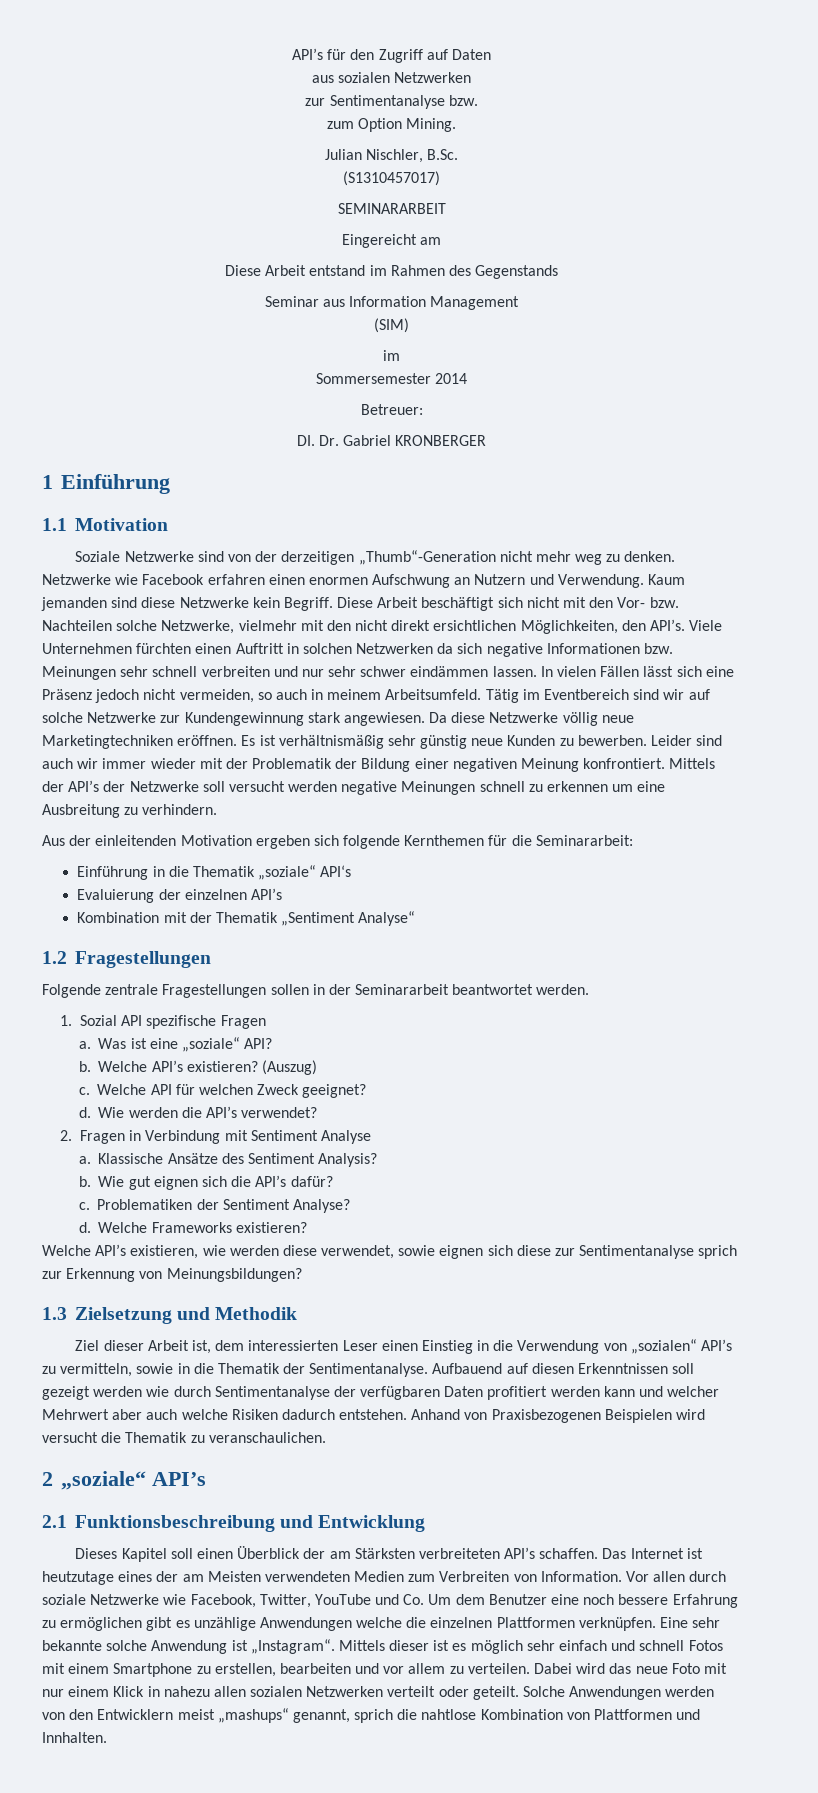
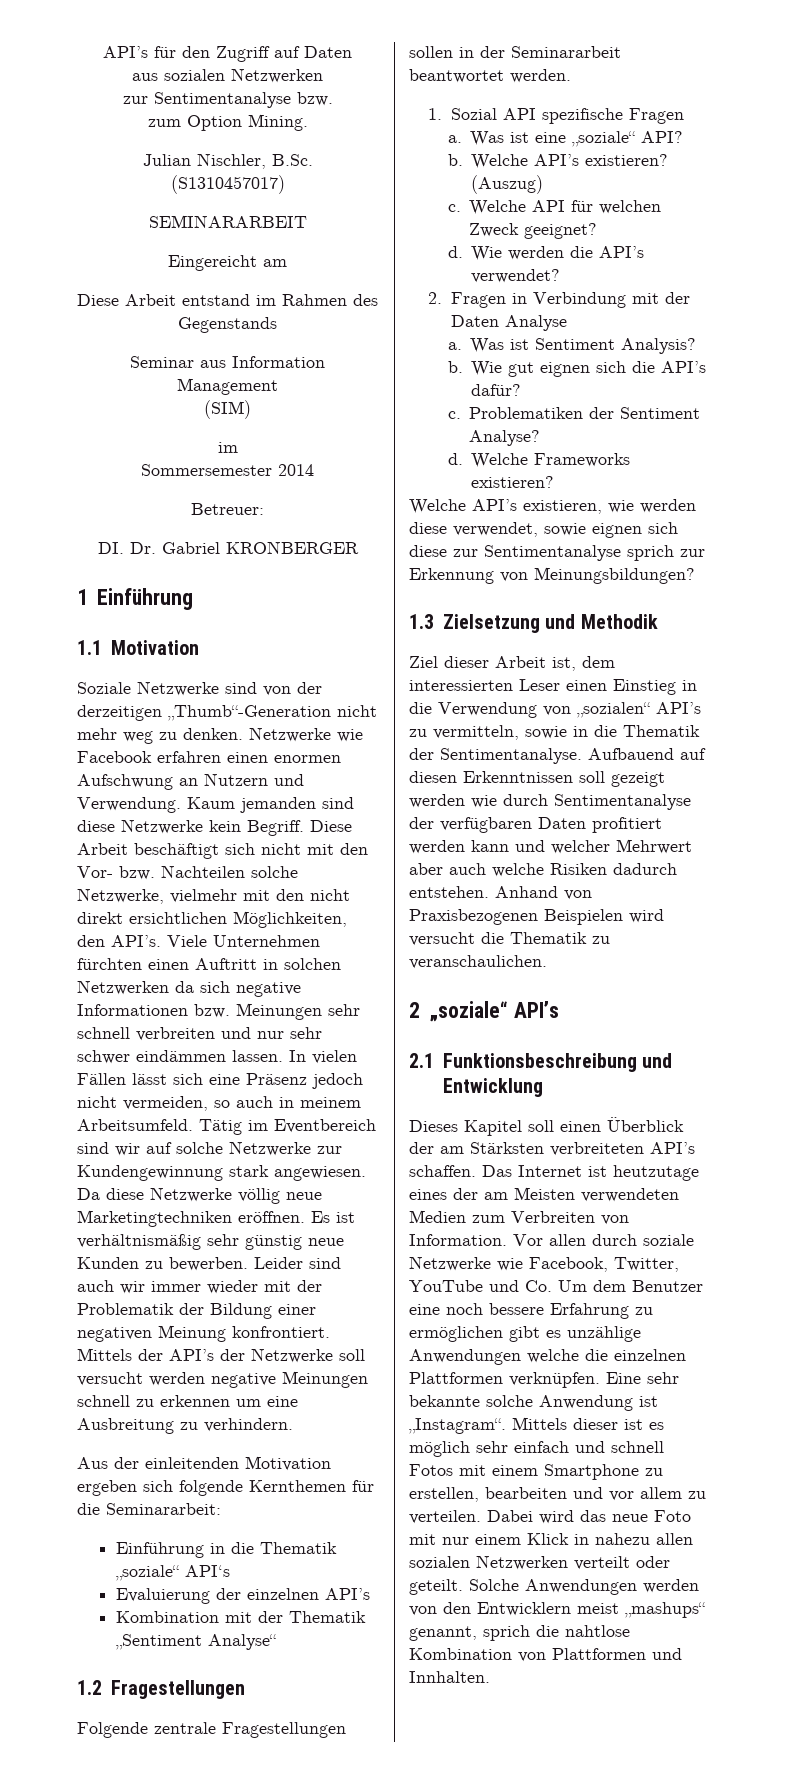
[250,1130,318,1141] Sentiment -> [665,292,691,304] [451,315,500,327] der Daten
[98,1153,244,1164] Klassische Ansätze des -> [470,338,530,353] Was ist

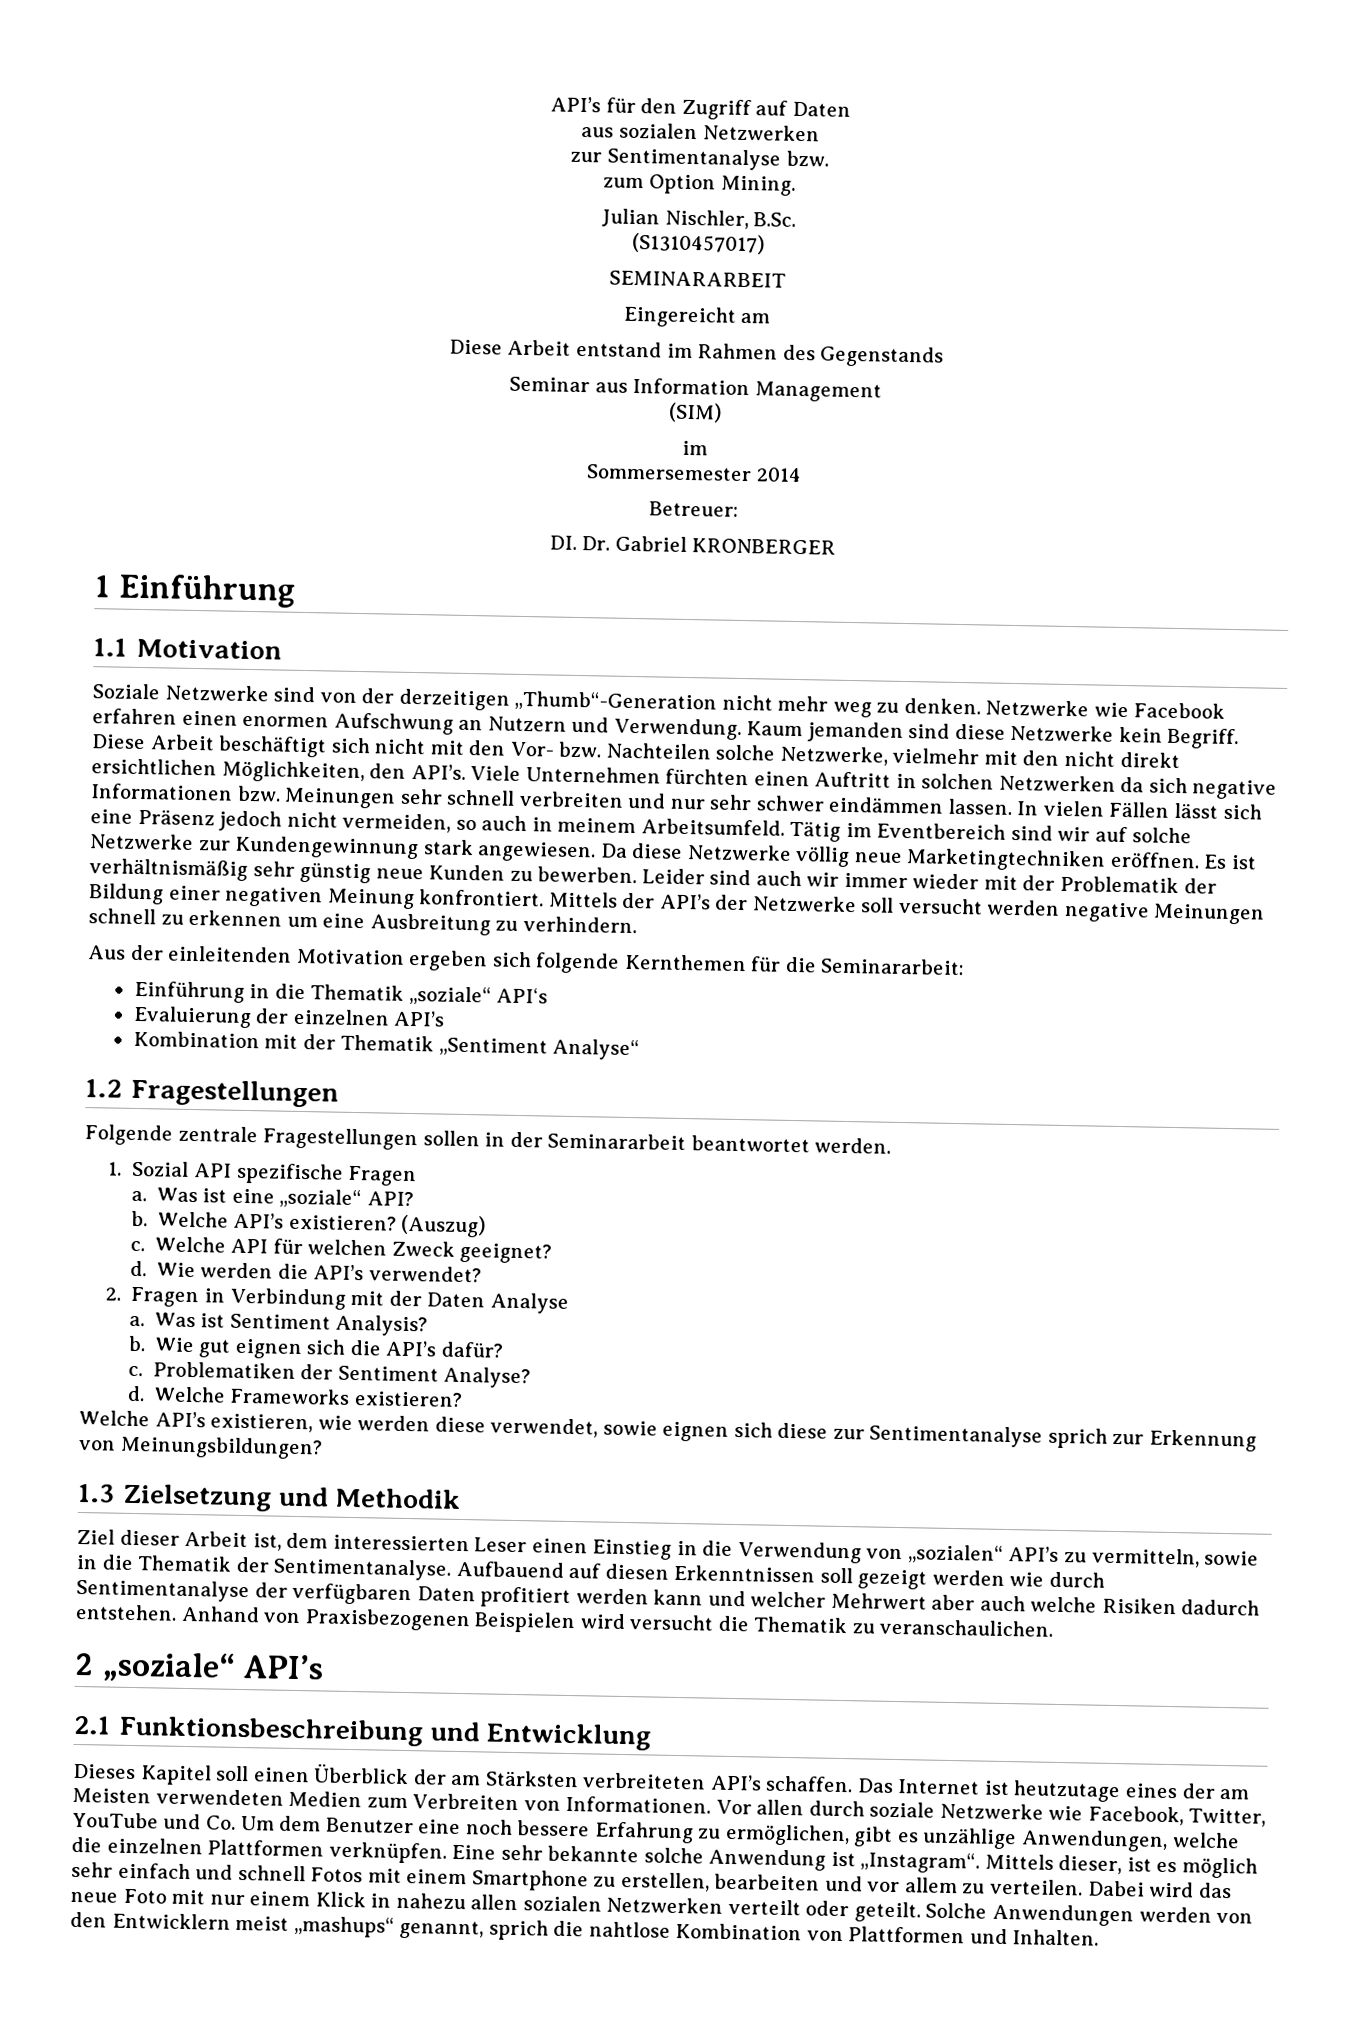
[409,1234,507,1246] Information. -> [565,1795,712,1814] Informationen.
[409,1326,503,1342] ermöglichen -> [724,1823,850,1847] ermöglichen,
[409,1349,521,1365] Anwendungen -> [1020,1829,1168,1852] Anwendungen,
[573,1418,618,1430] dieser -> [1058,1855,1123,1875] dieser,
[409,1671,490,1683] Innhalten. -> [1012,1929,1100,1946] Inhalten.

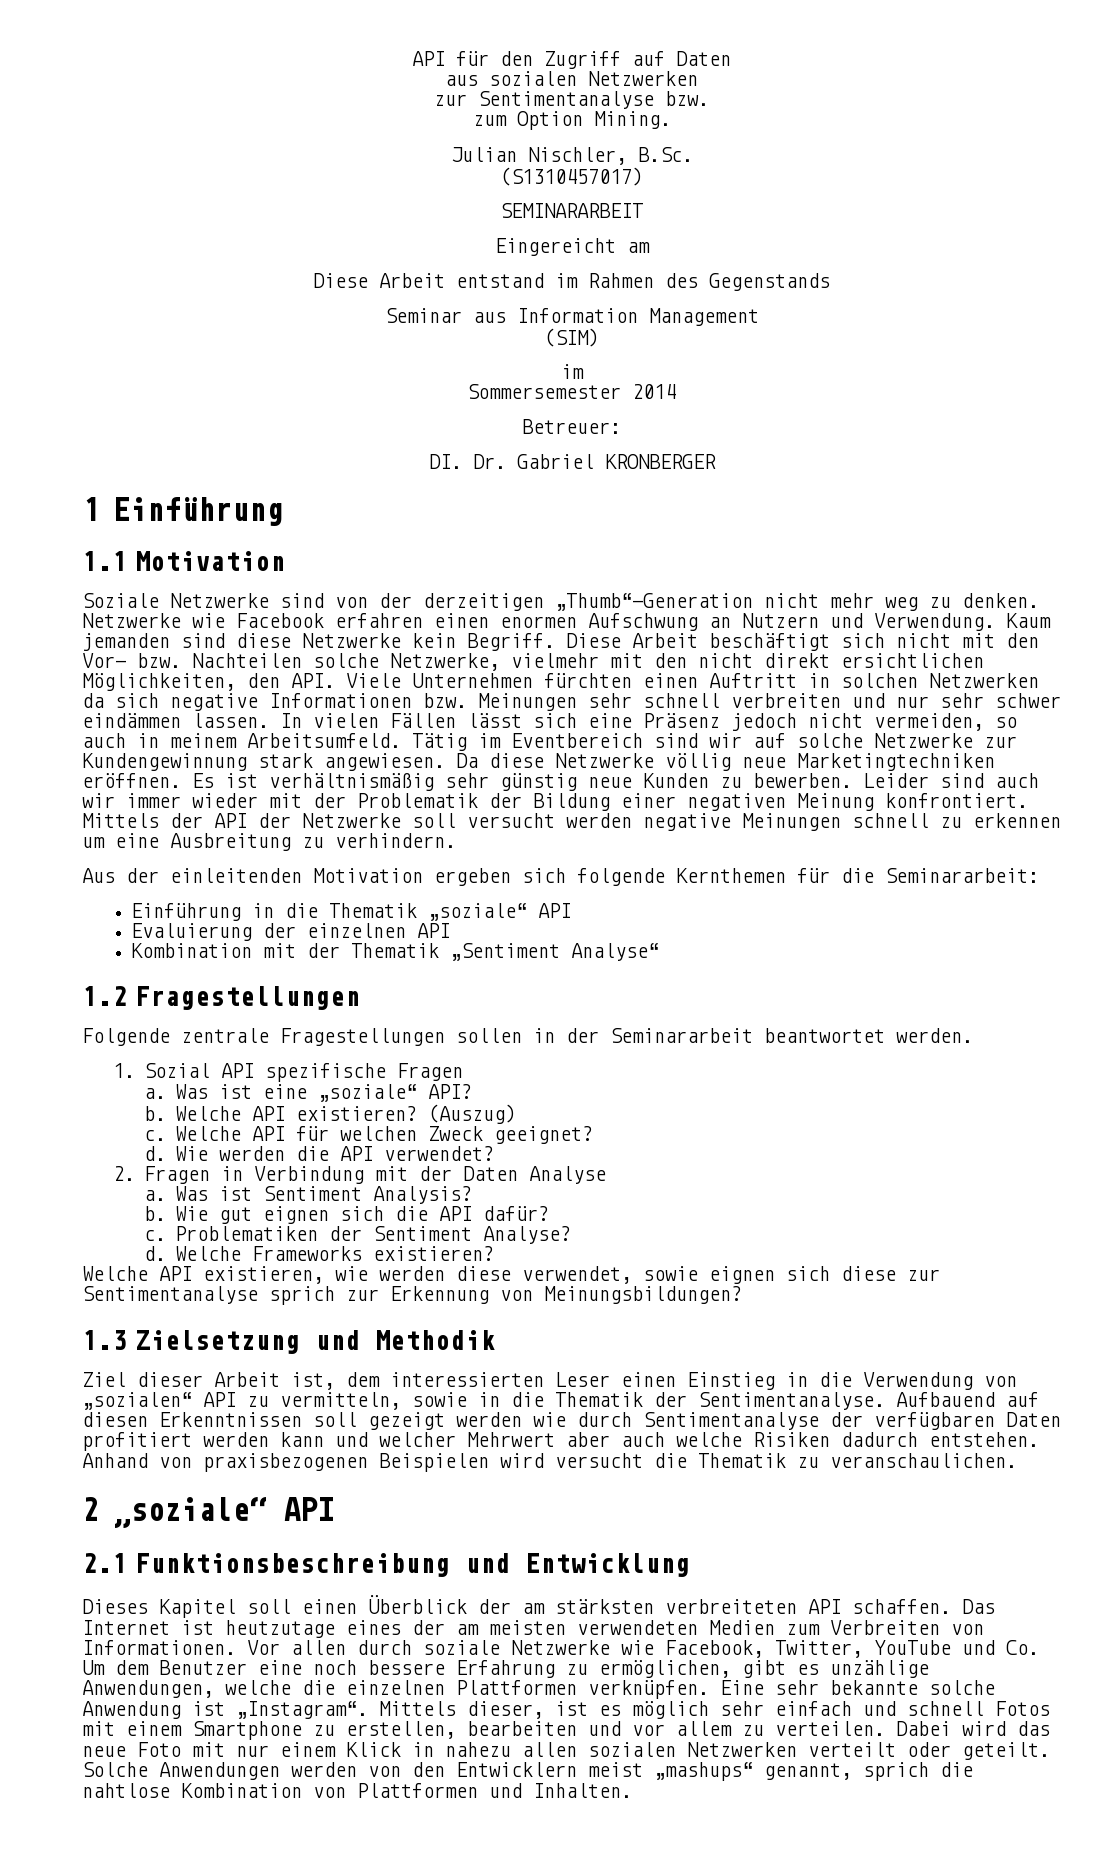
[550,96,602,113] API’s -> [412,51,445,66] API
[410,763,466,780] API’s. -> [291,673,335,688] API.
[659,893,711,910] API’s -> [214,813,247,828] API
[496,987,549,1004] API‘s -> [538,903,572,918] API
[393,1010,446,1027] API’s -> [417,923,451,938] API
[233,1212,285,1229] API’s -> [252,1106,286,1121] API
[313,1264,365,1281] API’s -> [340,1146,374,1161] API
[385,1340,438,1357] API’s -> [439,1206,473,1221] API
[154,1411,206,1428] API’s -> [159,1266,192,1281] API
[1008,1546,1060,1562] API’s -> [203,1392,236,1407] API
[304,1608,471,1632] Praxisbezogenen -> [203,1453,368,1472] praxisbezogenen
[242,1654,324,1680] API’s -> [283,1497,335,1521] API
[484,1770,762,1791] Stärksten verbreiteten API’s -> [555,1599,841,1614] stärksten verbreiteten API
[72,1787,151,1804] Meisten -> [489,1620,566,1635] meisten

